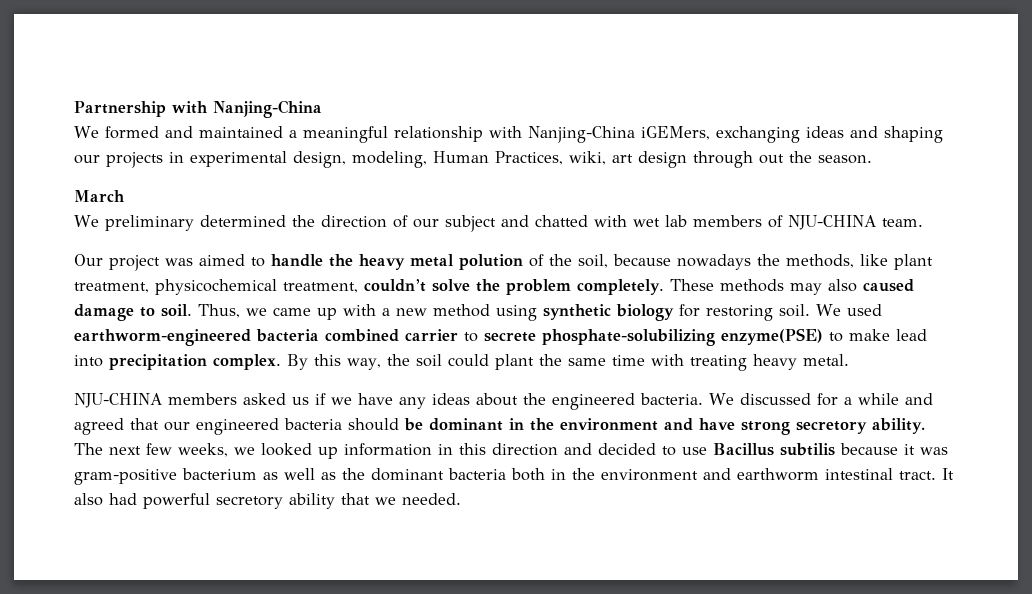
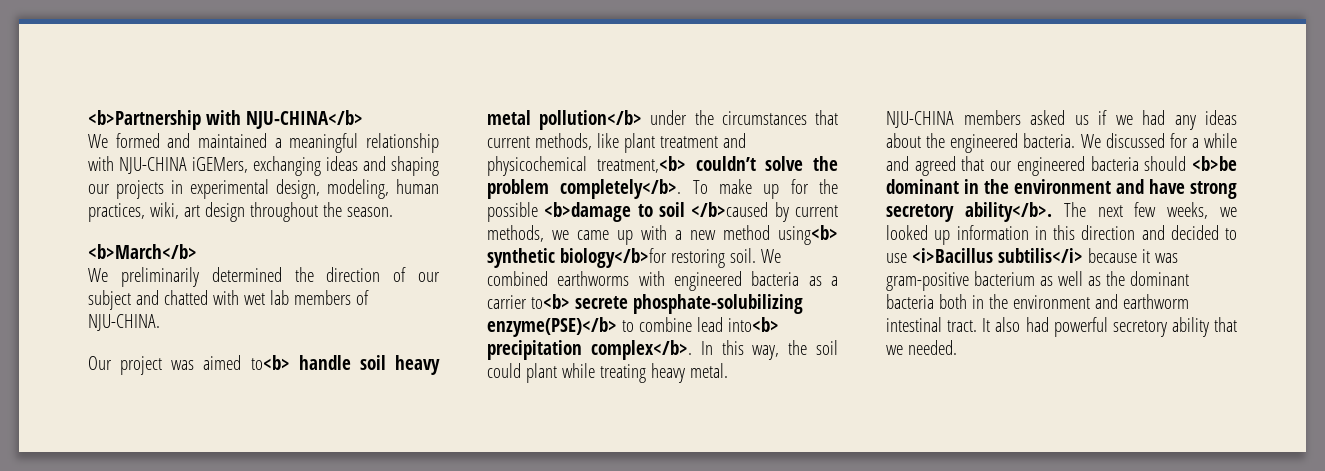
[74,100,322,118] Partnership with Nanjing-China -> [88,110,363,130] <b>Partnership with NJU-CHINA</b>
[527,126,635,143] Nanjing-China -> [119,157,187,174] NJU-CHINA
[433,151,563,165] Human Practices, -> [396,179,439,194] [88,203,145,222] human practices,
[693,151,784,168] through out -> [249,202,318,222] throughout
[74,190,125,202] [74,215,194,231] March // We preliminary -> [88,244,197,259] [88,267,199,287] <b>March</b> // We preliminarily
[787,215,923,230] NJU-CHINA team. -> [88,314,160,331] NJU-CHINA.
[251,254,933,270] [74,279,914,295] [74,304,240,321] to handle the heavy metal polution of the soil, because nowadays the methods, like plant treatment, physicochemical treatment, couldn’t solve the problem completely. These methods may also caused damage to soil. Thus, -> [250,355,440,375] [487,110,838,130] [487,133,746,153] [487,156,838,176] [487,179,838,199] [487,202,838,222] [487,225,544,242] to<b> handle soil heavy metal pollution</b> under the circumstances that current methods, like plant treatment and physicochemical treatment,<b> couldn’t solve the problem completely</b>. To make up for the possible <b>damage to soil </b>caused by current methods,
[496,304,882,321] [74,328,927,346] [74,354,308,370] using synthetic biology for restoring soil. We used earthworm-engineered bacteria combined carrier to secrete phosphate-solubilizing enzyme(PSE) to make lead into precipitation complex. By -> [778,225,838,245] [487,248,781,268] [487,271,838,291] [487,294,803,314] [487,317,779,337] [487,340,713,360] using<b> synthetic biology</b>for restoring soil. We combined earthworms with engineered bacteria as a carrier to<b> secrete phosphate-solubilizing enzyme(PSE)</b> to combine lead into<b> precipitation complex</b>. In
[538,354,684,366] the same time with -> [561,363,595,378] while
[358,393,393,405] have -> [1142,110,1165,125] had
[404,418,423,431] be -> [1192,156,1237,171] <b>be
[872,418,925,434] ability. -> [964,202,1052,222] ability</b>.
[713,443,835,456] Bacillus subtilis -> [911,248,1083,263] <i>Bacillus subtilis</i>

